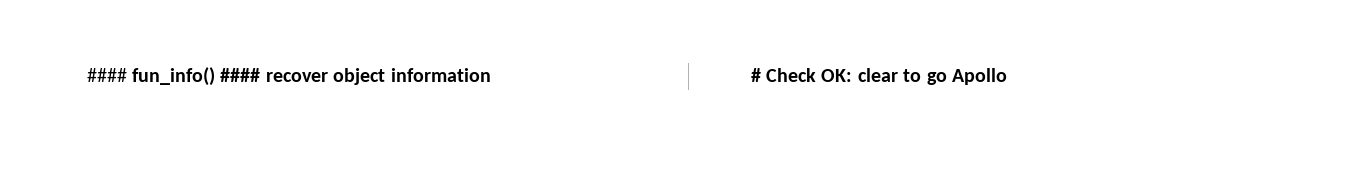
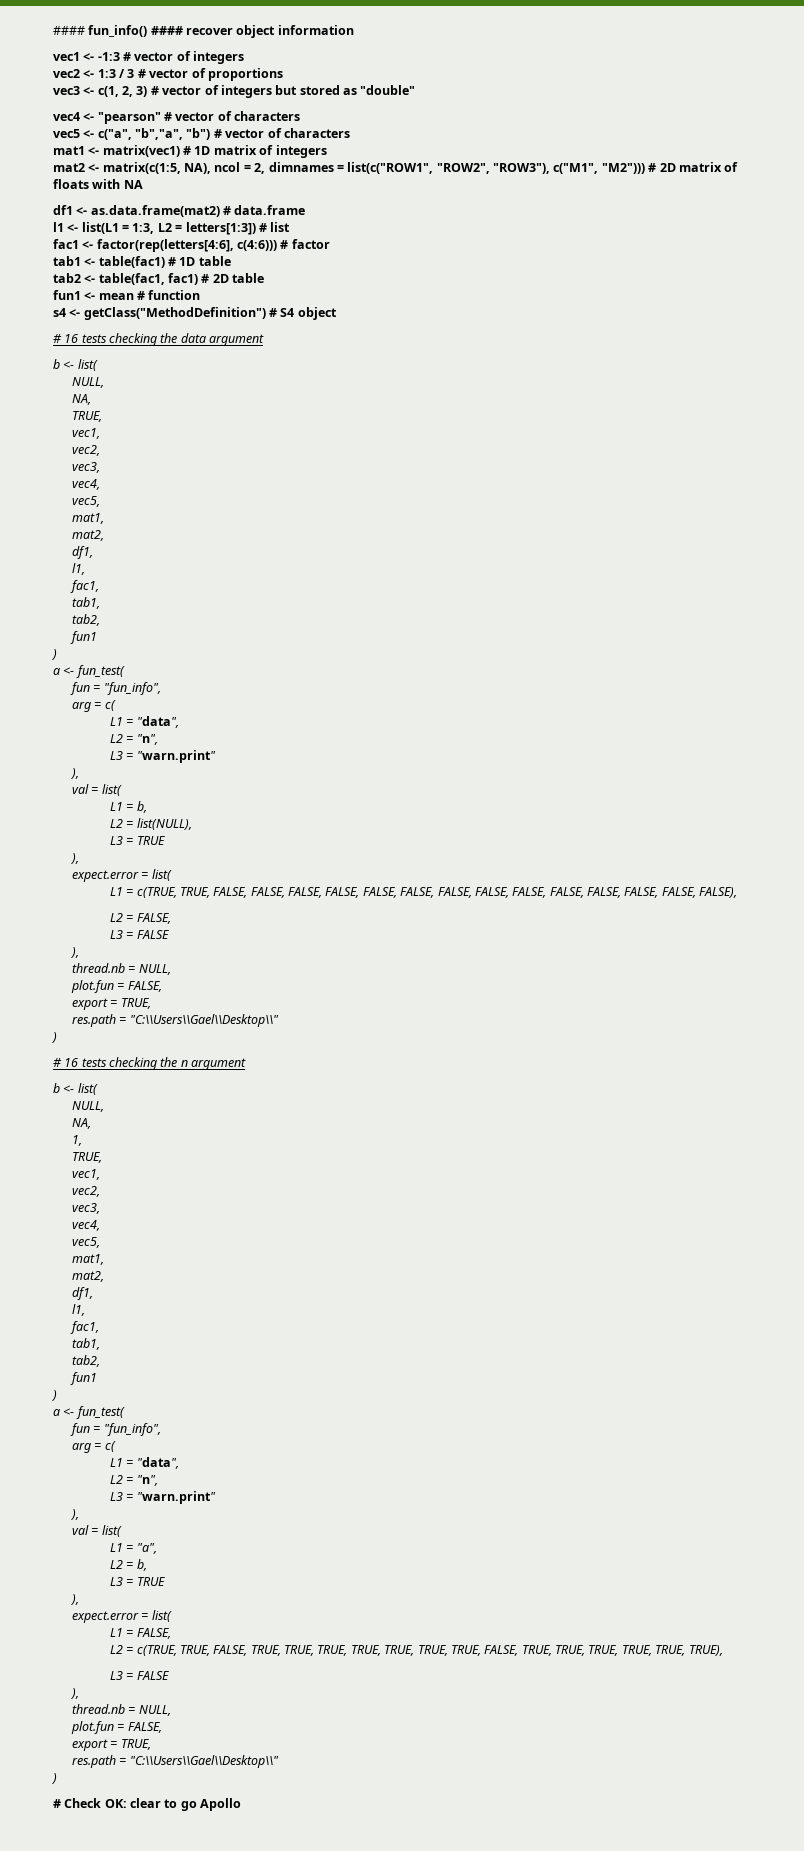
(491, 75) none -> [52,51,245,64] [52,68,283,81] [52,85,416,98] [52,111,301,124] [52,128,350,140] [52,145,327,158] [52,162,739,174] [52,179,143,189] [52,205,306,217] [52,222,291,235] [52,239,330,252] [52,256,231,268] [52,273,265,285] [52,290,201,300] [52,307,337,320] [52,333,265,346] [52,359,98,371] [71,377,104,388] [71,394,91,405] [71,411,102,422] [71,428,100,439] [71,445,100,456] [71,462,100,473] [71,479,100,490] [71,496,100,507] [71,513,104,524] [71,530,104,541] [71,546,93,559] [71,563,85,575] [69,580,99,593] [71,597,100,609] [71,614,100,626] [69,631,97,644] [51,649,57,660] [52,665,125,678] [69,682,161,695] [71,700,116,712] [109,716,179,728] [109,734,158,745] [109,750,216,763] [70,768,79,779] [71,784,122,796] [109,801,147,813] [109,818,192,830] [109,836,165,845] [70,853,79,864] [71,869,172,882] [109,887,738,898] [109,913,171,924] [109,930,169,939] [70,947,79,958] [71,963,171,975] [70,980,162,993] [71,998,151,1010] [71,1014,279,1027] [51,1032,57,1043] [52,1057,247,1070] [52,1083,98,1095] [71,1101,104,1112] [71,1118,91,1129] [71,1135,82,1146] [71,1152,102,1163] [71,1169,100,1180] [71,1186,100,1197] [71,1203,100,1214] [71,1220,100,1231] [71,1237,100,1248] [71,1254,104,1265] [71,1271,104,1282] [71,1287,93,1300] [71,1304,85,1316] [69,1321,99,1334] [71,1338,100,1350] [71,1355,100,1367] [69,1372,97,1385] [51,1390,57,1401] [52,1406,125,1419] [69,1423,161,1436] [71,1441,116,1453] [109,1457,179,1469] [109,1475,158,1486] [109,1491,216,1504] [70,1509,79,1520] [71,1525,122,1537] [109,1543,157,1554] [109,1559,147,1571] [109,1577,165,1586] [70,1594,79,1605] [71,1610,172,1623] [109,1628,171,1639] [109,1645,723,1656] [109,1671,169,1680] [70,1688,79,1699] [71,1704,171,1716] [70,1721,162,1734] [71,1739,151,1751] [71,1755,279,1768] [51,1773,57,1784] // vec1 <- -1:3 # vector of integers // vec2 <- 1:3 / 3 # vector of proportions // vec3 <- c(1, 2, 3) # vector of integers but stored as "double" // vec4 <- "pearson" # vector of characters // vec5 <- c("a", "b","a", "b") # vector of characters // mat1 <- matrix(vec1) # 1D matrix of integers // mat2 <- matrix(c(1:5, NA), ncol = 2, dimnames = list(c("ROW1", "ROW2", "ROW3"), c("M1", "M2"))) # 2D matrix of floats with NA // df1 <- as.data.frame(mat2) # data.frame // l1 <- list(L1 = 1:3, L2 = letters[1:3]) # list // fac1 <- factor(rep(letters[4:6], c(4:6))) # factor // tab1 <- table(fac1) # 1D table // tab2 <- table(fac1, fac1) # 2D table // fun1 <- mean # function // s4 <- getClass("MethodDefinition") # S4 object // # 16 tests checking the data argument // b <- list( // NULL, // NA, // TRUE, // vec1, // vec2, // vec3, // vec4, // vec5, // mat1, // mat2, // df1, // l1, // fac1, // tab1, // tab2, // fun1 // ) // a <- fun_test( // fun = "fun_info", // arg = c( // L1 = "data", // L2 = "n", // L3 = "warn.print" // ), // val = list( // L1 = b, // L2 = list(NULL), // L3 = TRUE // ), // expect.error = list( // L1 = c(TRUE, TRUE, FALSE, FALSE, FALSE, FALSE, FALSE, FALSE, FALSE, FALSE, FALSE, FALSE, FALSE, FALSE, FALSE, FALSE), // L2 = FALSE, // L3 = FALSE // ), // thread.nb = NULL, // plot.fun = FALSE, // export = TRUE, // res.path = "C:\\Users\\Gael\\Desktop\\" // ) // # 16 tests checking the n argument // b <- list( // NULL, // NA, // 1, // TRUE, // vec1, // vec2, // vec3, // vec4, // vec5, // mat1, // mat2, // df1, // l1, // fac1, // tab1, // tab2, // fun1 // ) // a <- fun_test( // fun = "fun_info", // arg = c( // L1 = "data", // L2 = "n", // L3 = "warn.print" // ), // val = list( // L1 = "a", // L2 = b, // L3 = TRUE // ), // expect.error = list( // L1 = FALSE, // L2 = c(TRUE, TRUE, FALSE, TRUE, TRUE, TRUE, TRUE, TRUE, TRUE, TRUE, FALSE, TRUE, TRUE, TRUE, TRUE, TRUE, TRUE), // L3 = FALSE // ), // thread.nb = NULL, // plot.fun = FALSE, // export = TRUE, // res.path = "C:\\Users\\Gael\\Desktop\\" // )

